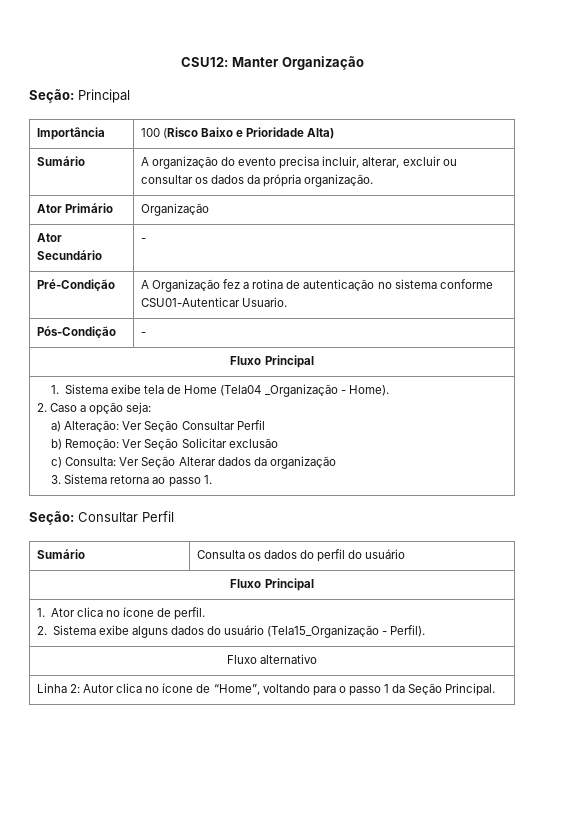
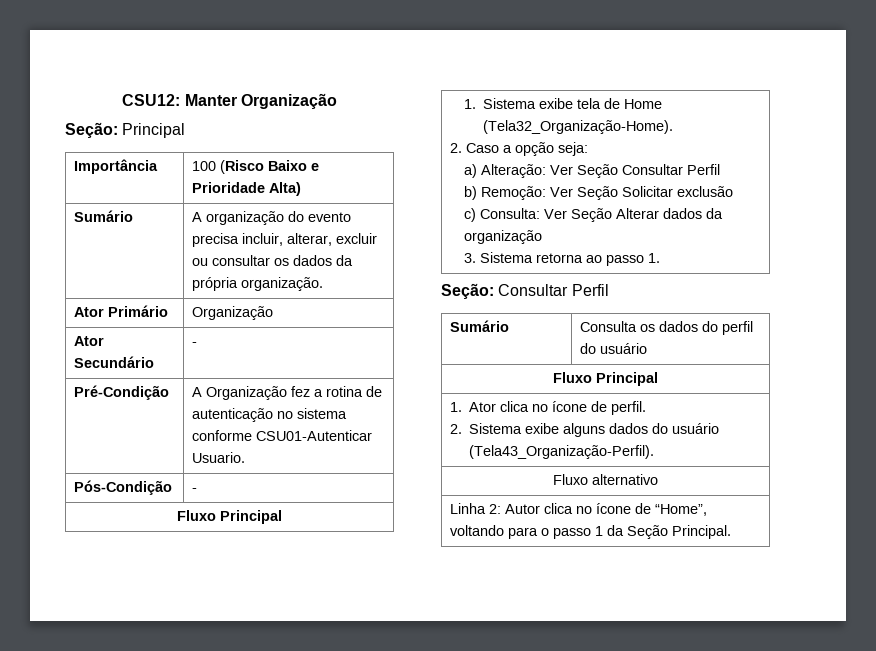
[220,384,389,397] (Tela04 _Organização - Home). -> [483,120,674,134] (Tela32_Organização-Home).
[267,625,426,638] (Tela15_Organização - Perfil). -> [469,445,655,459] (Tela43_Organização-Perfil).

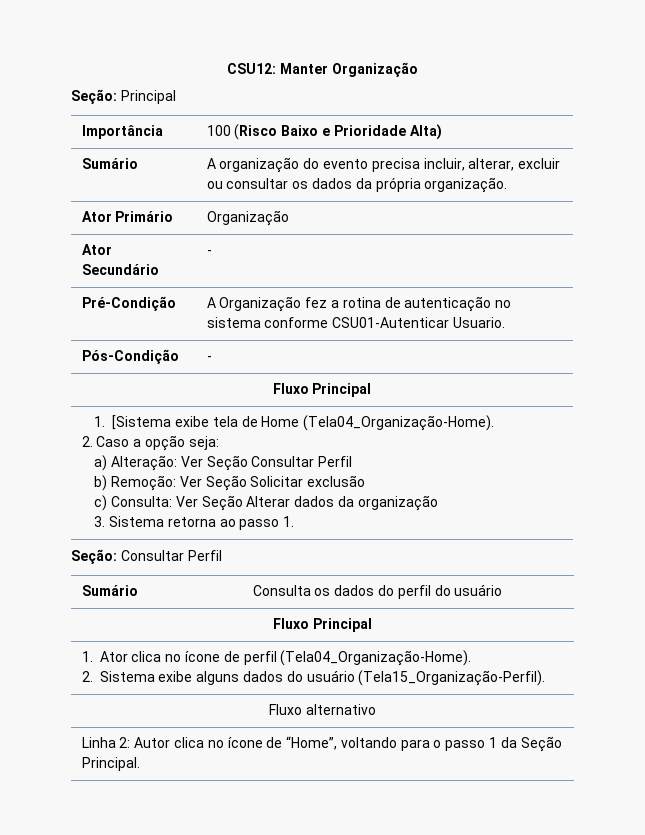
[483,98,537,109] Sistema -> [112,415,172,430] [Sistema
[483,120,674,134] (Tela32_Organização-Home). -> [303,415,495,431] (Tela04_Organização-Home).
[611,401,647,415] perfil. -> [243,650,472,666] perfil (Tela04_Organização-Home).
[469,445,655,459] (Tela43_Organização-Perfil). -> [358,670,546,686] (Tela15_Organização-Perfil).

